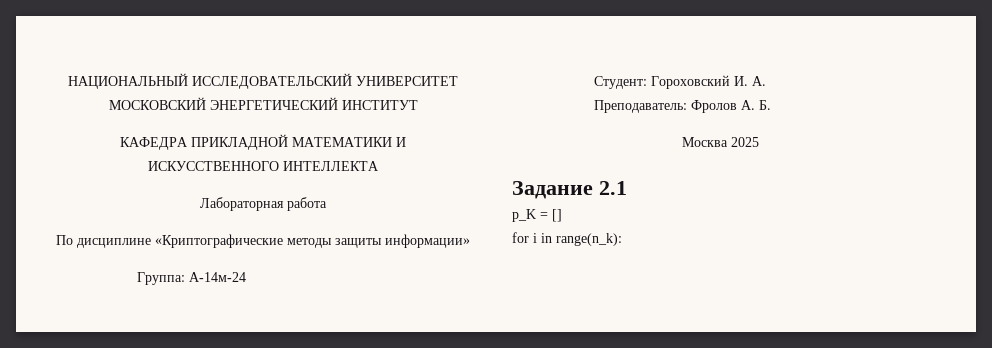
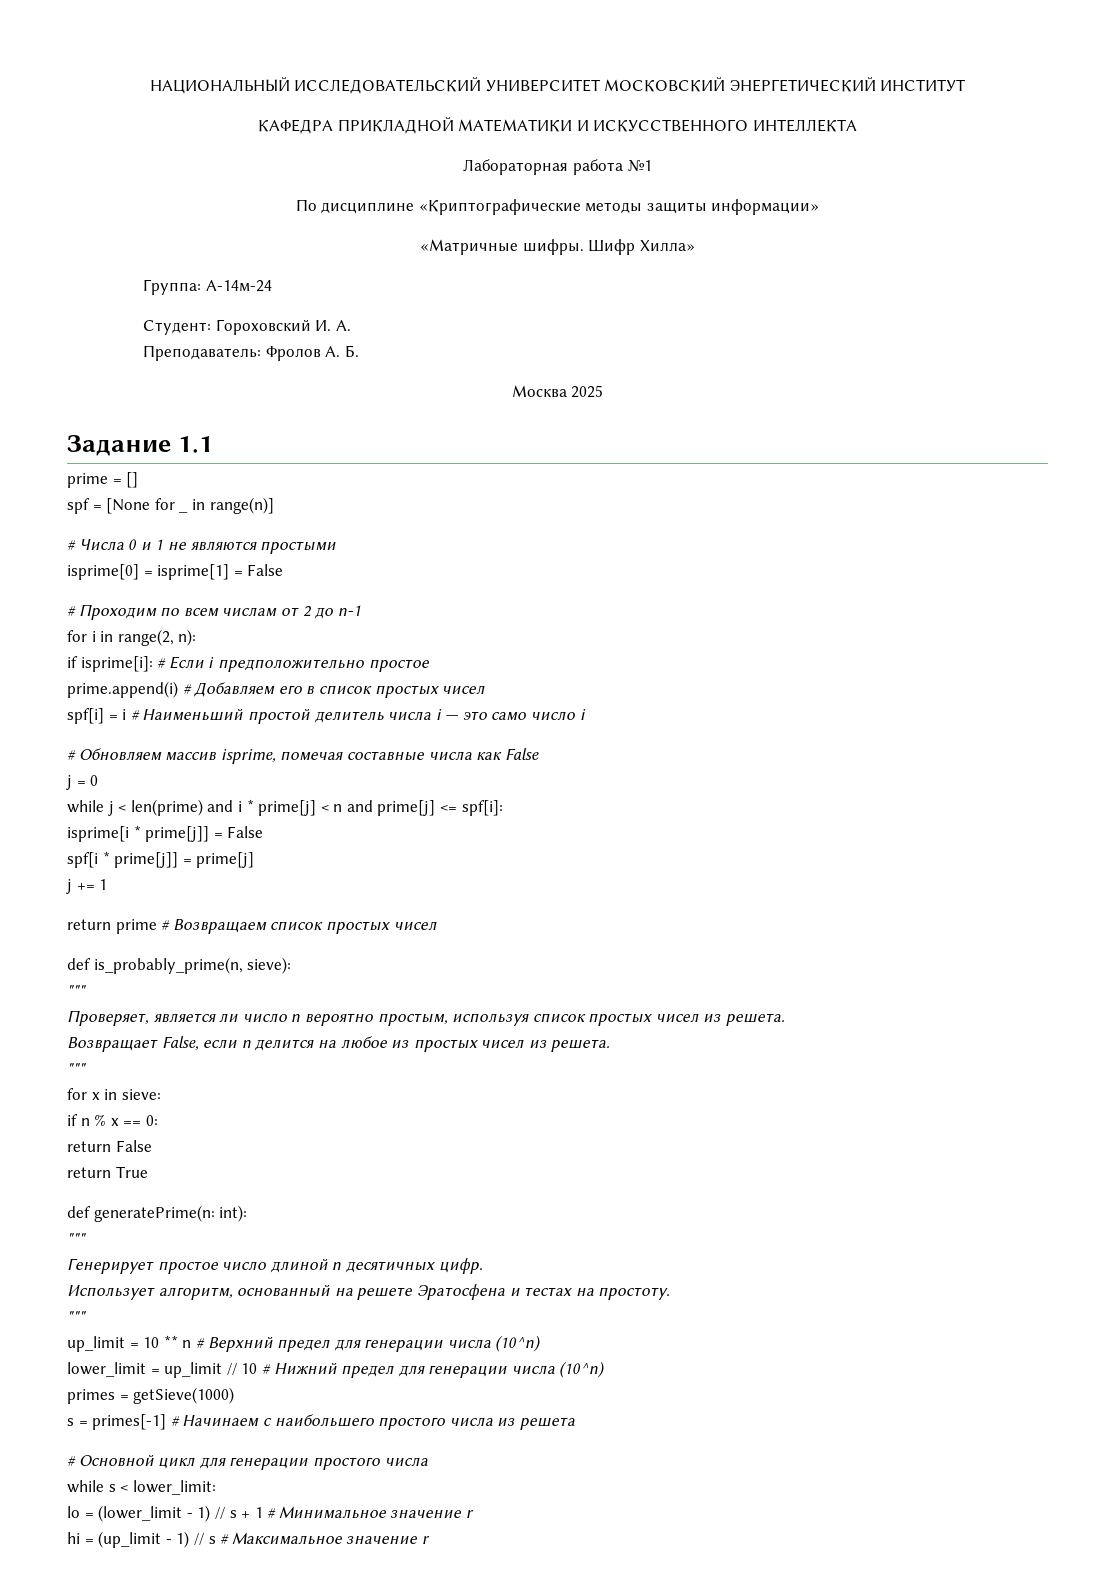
(327, 204) none -> [627,160,652,172] №1
(470, 241) none -> [420,239,695,255] // «Матричные шифры. Шифр Хилла»
[599,181,627,195] [512,209,536,222] 2.1 // p_K -> [178,436,214,453] [67,473,108,488] 1.1 // prime
[512,232,622,246] for i in range(n_k): -> [67,498,175,514] [179,510,189,513] [191,497,274,514] [67,539,337,554] [67,564,284,580] [67,604,361,620] [67,629,197,646] [67,656,430,672] [67,681,486,698] [67,708,586,724] [67,748,539,764] [66,775,99,790] [67,799,503,816] [67,825,264,842] [67,851,255,868] [66,879,108,894] [67,919,437,934] [67,957,292,974] [67,985,86,996] [67,1010,786,1026] [67,1036,611,1052] [67,1063,86,1074] [67,1088,161,1100] [67,1114,158,1126] [67,1140,152,1152] [67,1166,148,1178] [67,1205,248,1222] [67,1233,86,1244] [67,1258,483,1274] [67,1284,671,1300] [67,1311,86,1322] [67,1335,542,1352] [67,1361,606,1378] [67,1387,235,1404] [67,1414,575,1430] [67,1454,428,1470] [67,1480,216,1495] [67,1505,475,1522] [67,1531,430,1548] spf = [None for _ in range(n)] // # Числа 0 и 1 не являются простыми // isprime[0] = isprime[1] = False // # Проходим по всем числам от 2 до n-1 // for i in range(2, n): // if isprime[i]: # Если i предположительно простое // prime.append(i) # Добавляем его в список простых чисел // spf[i] = i # Наименьший простой делитель числа i — это само число i // # Обновляем массив isprime, помечая составные числа как False // j = 0 // while j < len(prime) and i * prime[j] < n and prime[j] <= spf[i]: // isprime[i * prime[j]] = False // spf[i * prime[j]] = prime[j] // j += 1 // return prime # Возвращаем список простых чисел // def is_probably_prime(n, sieve): // """ // Проверяет, является ли число n вероятно простым, используя список простых чисел из решета. // Возвращает False, если n делится на любое из простых чисел из решета. // """ // for x in sieve: // if n % x == 0: // return False // return True // def generatePrime(n: int): // """ // Генерирует простое число длиной n десятичных цифр. // Использует алгоритм, основанный на решете Эратосфена и тестах на простоту. // """ // up_limit = 10 ** n # Верхний предел для генерации числа (10^n) // lower_limit = up_limit // 10 # Нижний предел для генерации числа (10^n) // primes = getSieve(1000) // s = primes[-1] # Начинаем с наибольшего простого числа из решета // # Основной цикл для генерации простого числа // while s < lower_limit: // lo = (lower_limit - 1) // s + 1 # Минимальное значение r // hi = (up_limit - 1) // s # Максимальное значение r

